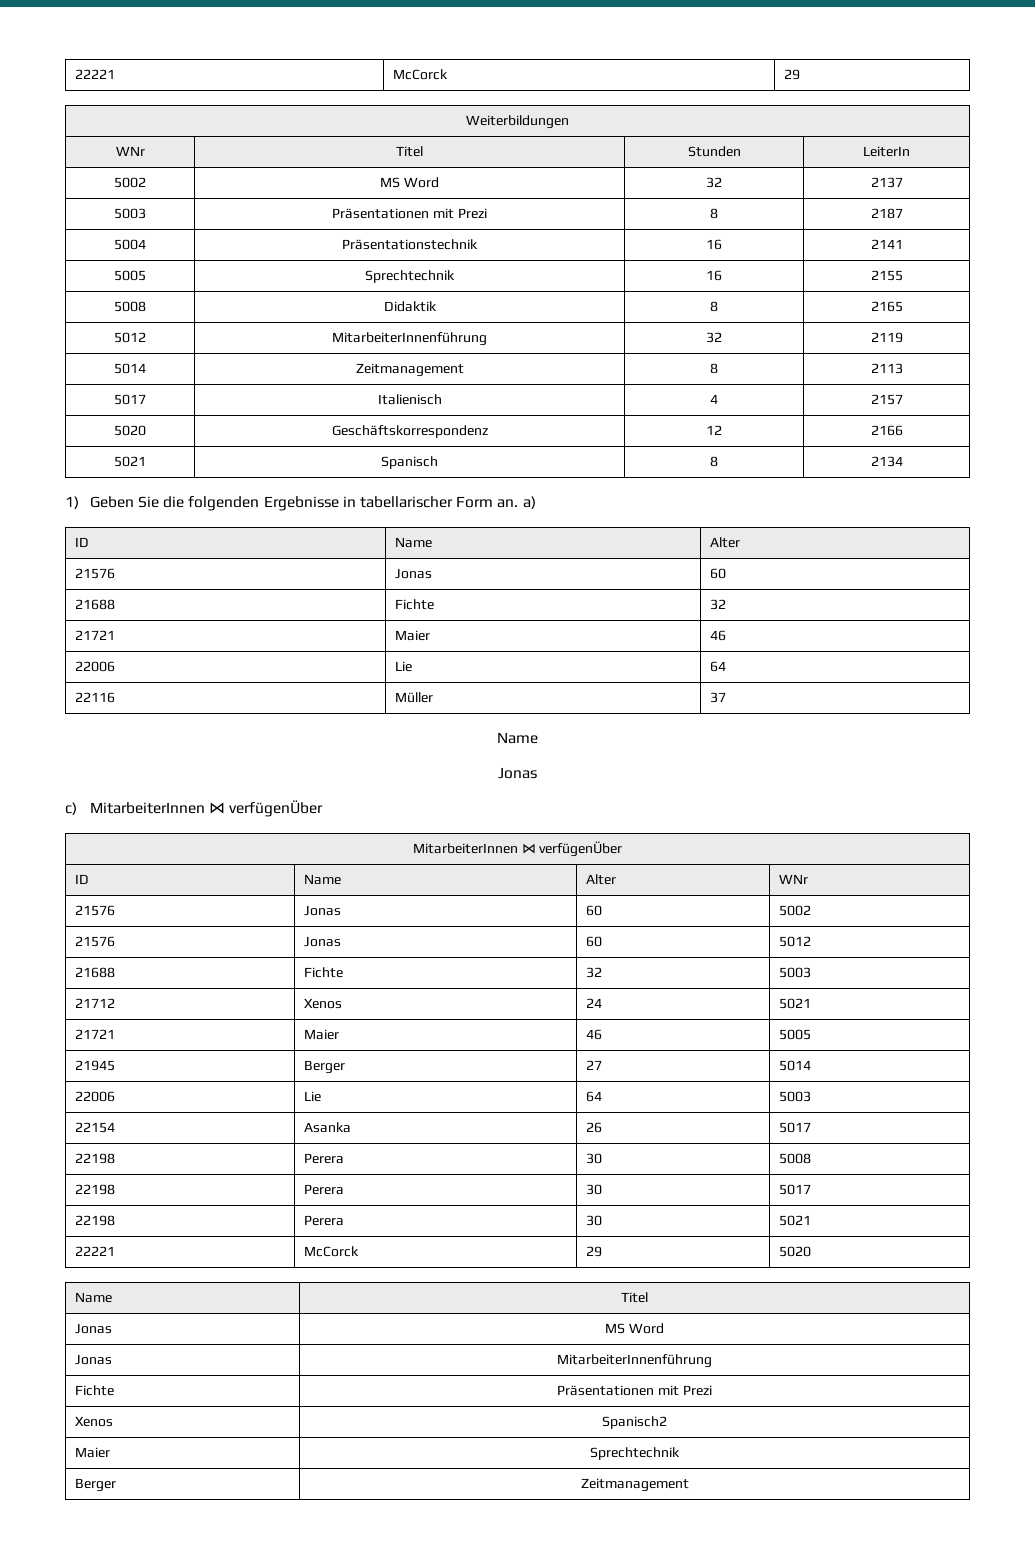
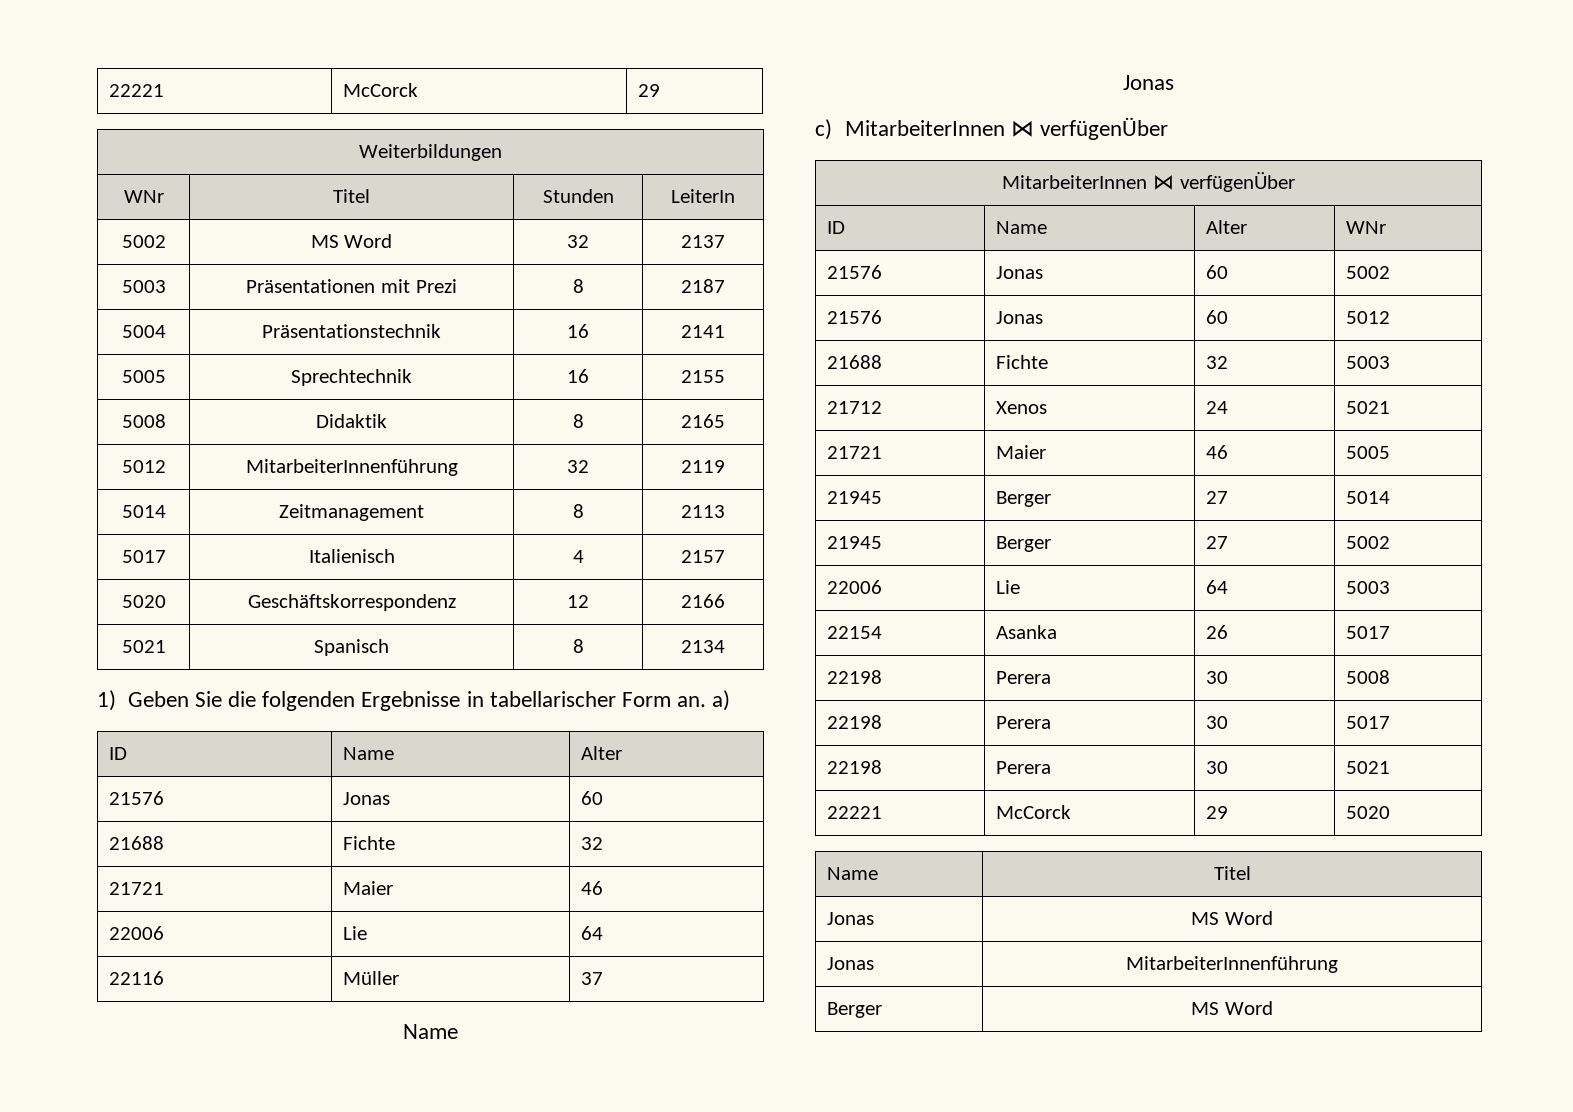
(812, 1065) none -> [826,536,882,549] [995,536,1051,552] [1205,536,1228,549] [1345,536,1390,549] // 21945 | Berger | 27 | 5002
[75,1385,115,1396] [557,1385,712,1396] [75,1416,114,1427] [602,1416,667,1429] [75,1447,111,1458] [590,1447,680,1460] [75,1478,117,1492] [580,1478,689,1492] // Fichte | Präsentationen mit Prezi // Xenos | Spanisch2 // Maier | Sprechtechnik // Berger | Zeitmanagement -> [826,1002,882,1018] [1191,1001,1273,1015] // Berger | MS Word

